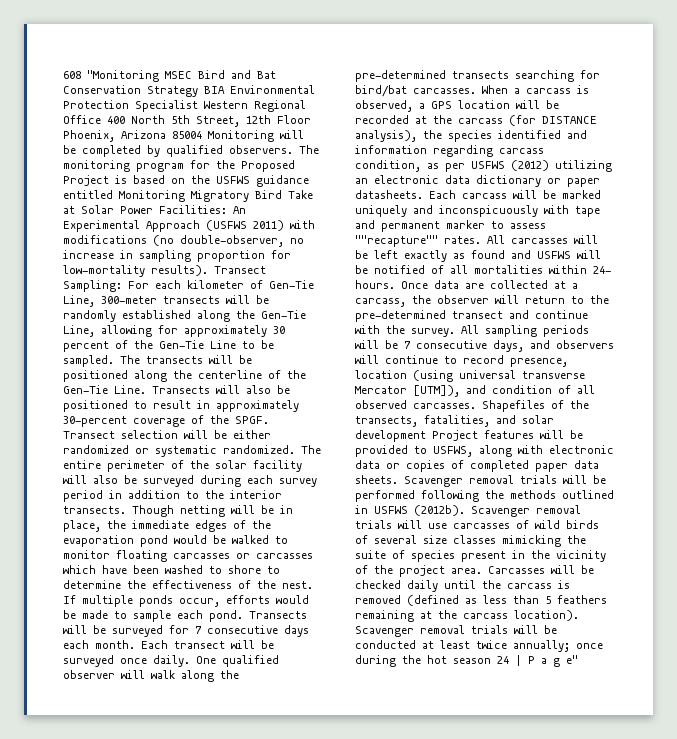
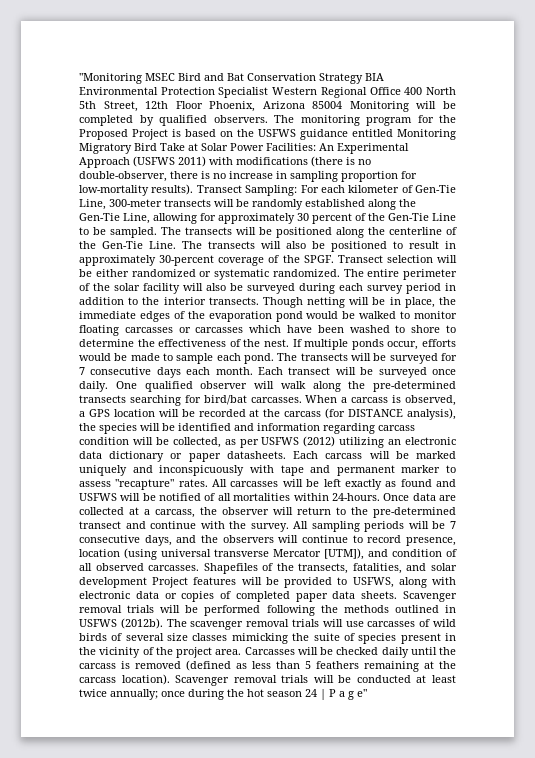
[63,71,81,79] 608 -> (79, 78) none
[153,235,284,247] (no double-observer, -> [311,156,371,167] [79,171,210,182] (there is no double-observer, there is
[152,386,210,394] Transects -> [182,241,255,249] The transects
[249,611,307,619] Transects -> [277,353,348,361] The transects
(492, 136) none -> [140,423,175,431] will be
[355,160,421,172] condition, -> [79,437,221,448] condition will be collected,
[355,235,438,247] ""recapture"" -> [115,479,175,490] "recapture"
[593,266,611,274] [355,280,395,289] 24- hours. -> [331,493,380,501] 24-hours.
(550, 344) none -> [201,535,218,543] the
[471,506,530,517] Scavenger -> [166,619,244,630] The scavenger

